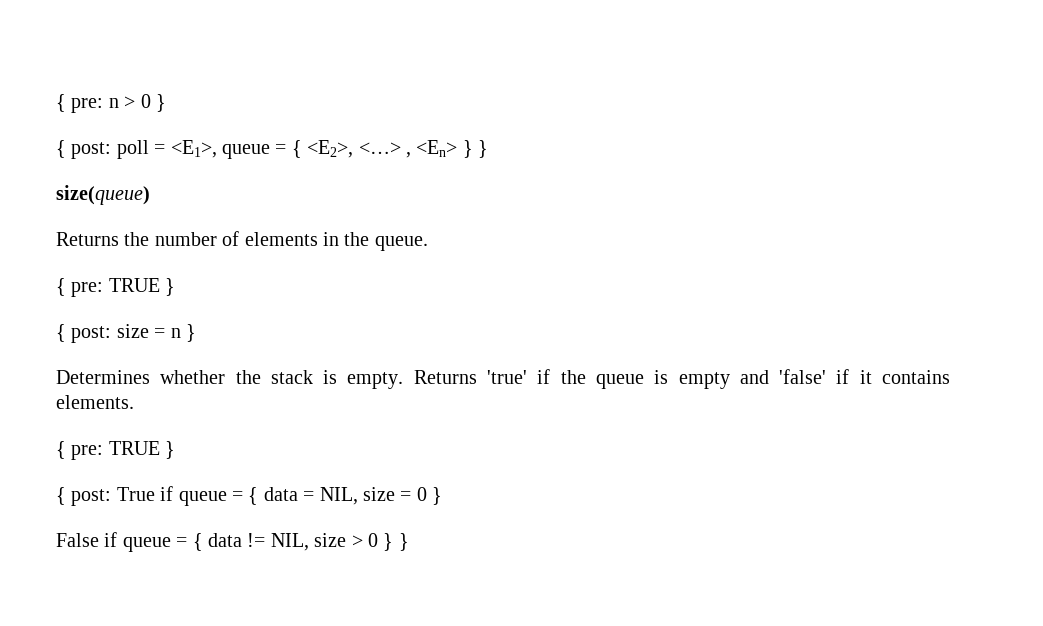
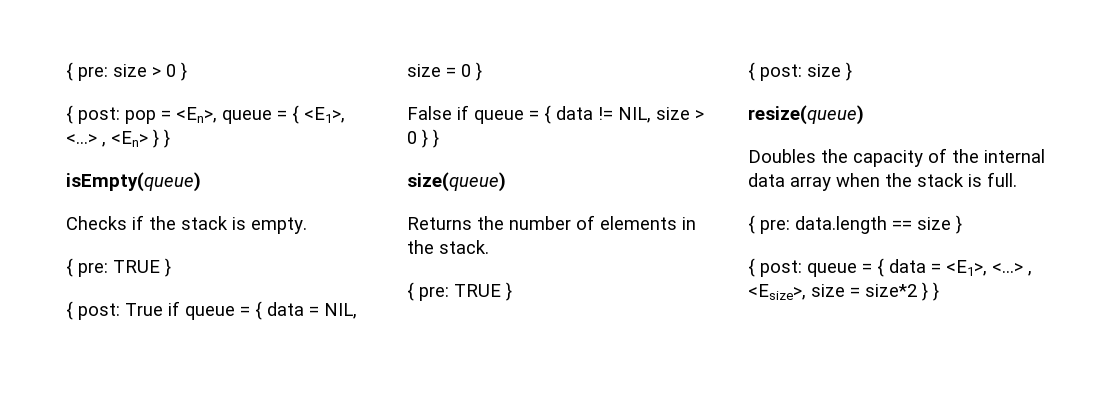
[56,94,119,113] { pre: n -> [66,62,147,81] { pre: size
[116,140,354,159] poll = <E1>, queue = { <E2>, -> [125,105,345,124] pop = <En>, queue = { <E1>,
[56,185,150,205] [56,231,428,251] [56,278,176,297] [56,324,196,343] [56,369,950,389] [56,395,134,409] size(queue) // Returns the number of elements in the queue. // { pre: TRUE } // { post: size = n } // Determines whether the stack is empty. Returns 'true' if the queue is empty and 'false' if it contains elements. -> [66,172,201,192] [66,215,307,234] isEmpty(queue) // Checks if the stack is empty.
(409, 542) none -> [407,172,506,192] [407,215,696,230] [407,240,489,254] [407,282,512,301] [748,62,852,81] [748,105,864,125] [748,148,1045,167] [748,172,1017,191] [748,215,962,234] [748,258,1032,277] [748,282,939,301] // size(queue) // Returns the number of elements in the stack. // { pre: TRUE } // { post: size } // resize(queue) // Doubles the capacity of the internal data array when the stack is full. // { pre: data.length == size } // { post: queue = { data = <E1>, <…> , <Esize>, size = size*2 } }

